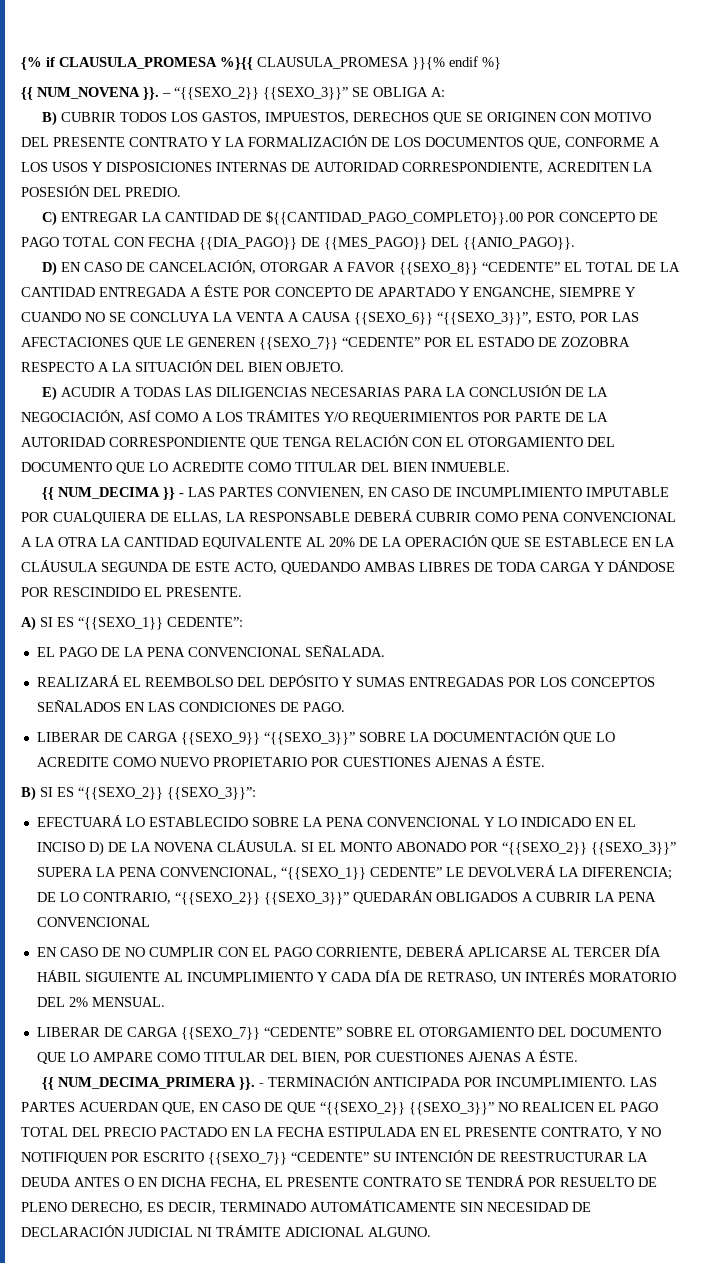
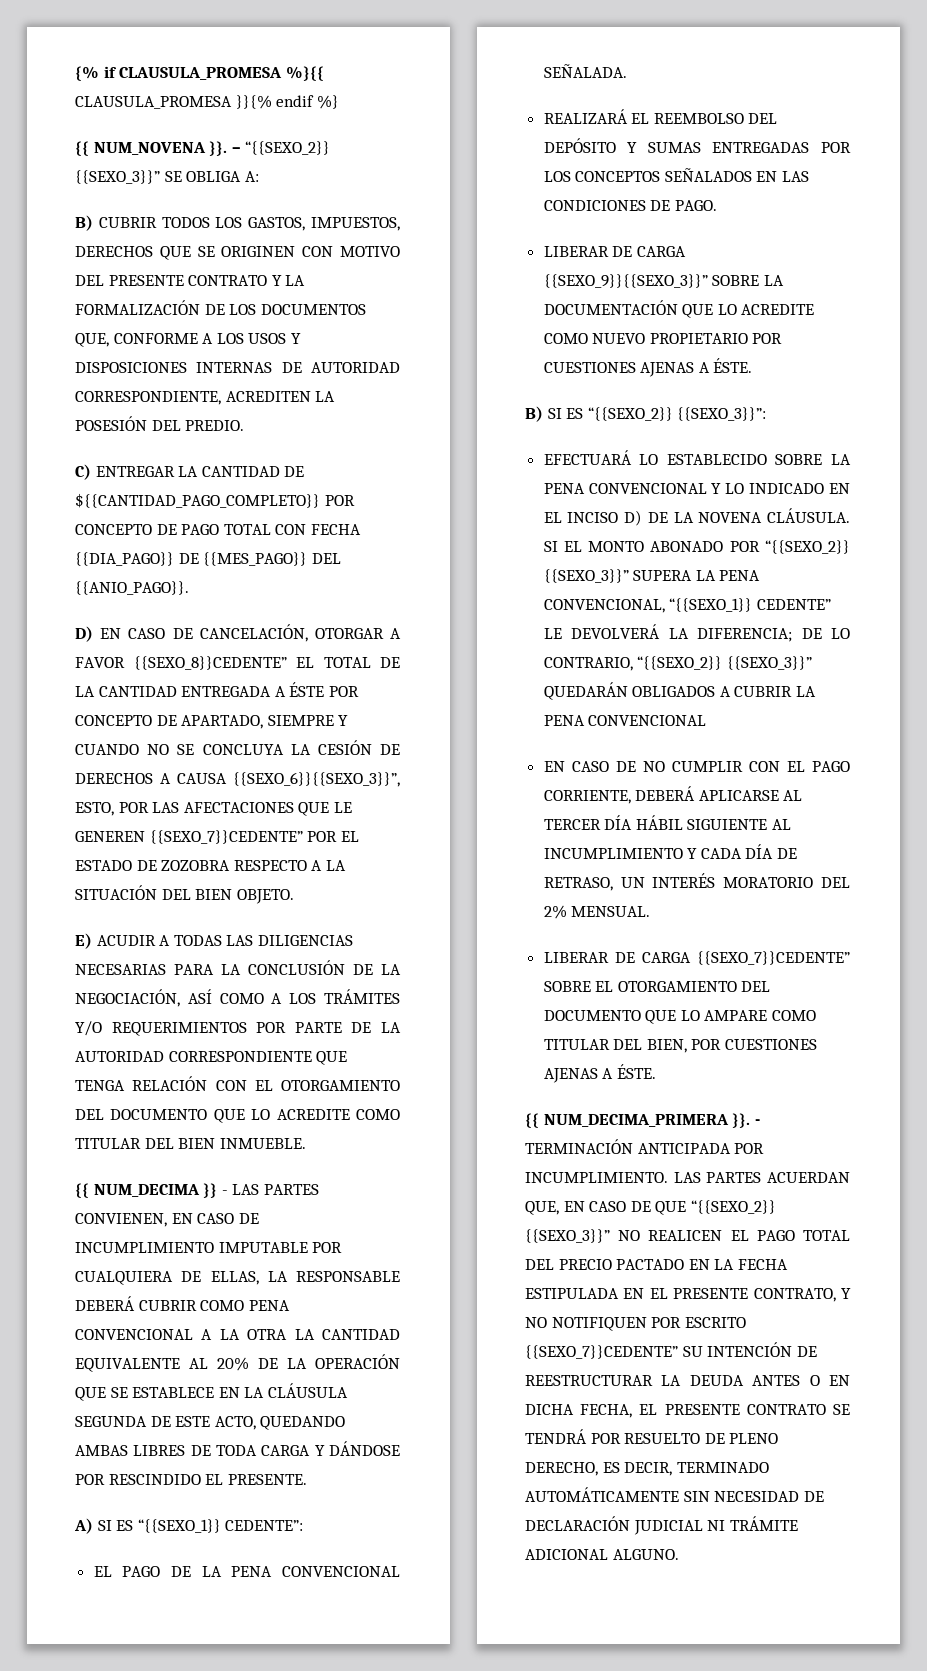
[266,211,524,225] ${{CANTIDAD_PAGO_COMPLETO}}.00 -> [75,493,320,508] ${{CANTIDAD_PAGO_COMPLETO}}
[399,262,561,275] {{SEXO_8}} “CEDENTE” -> [133,656,287,670] {{SEXO_8}}CEDENTE”
[378,287,555,299] APARTADO Y ENGANCHE, -> [181,715,264,729] APARTADO,
[236,312,532,325] VENTA A CAUSA {{SEXO_6}} “{{SEXO_3}}”, -> [317,740,400,755] [75,772,400,787] CESIÓN DE DERECHOS A CAUSA {{SEXO_6}}{{SEXO_3}}”,
[259,337,420,350] {{SEXO_7}} “CEDENTE” -> [149,830,303,844] {{SEXO_7}}CEDENTE”
[180,732,355,745] {{SEXO_9}} “{{SEXO_3}}” -> [543,274,708,288] {{SEXO_9}}{{SEXO_3}}”
[180,1027,342,1040] {{SEXO_7}} “CEDENTE” -> [697,951,850,965] {{SEXO_7}}CEDENTE”
[208,1152,369,1165] {{SEXO_7}} “CEDENTE” -> [525,1345,678,1359] {{SEXO_7}}CEDENTE”

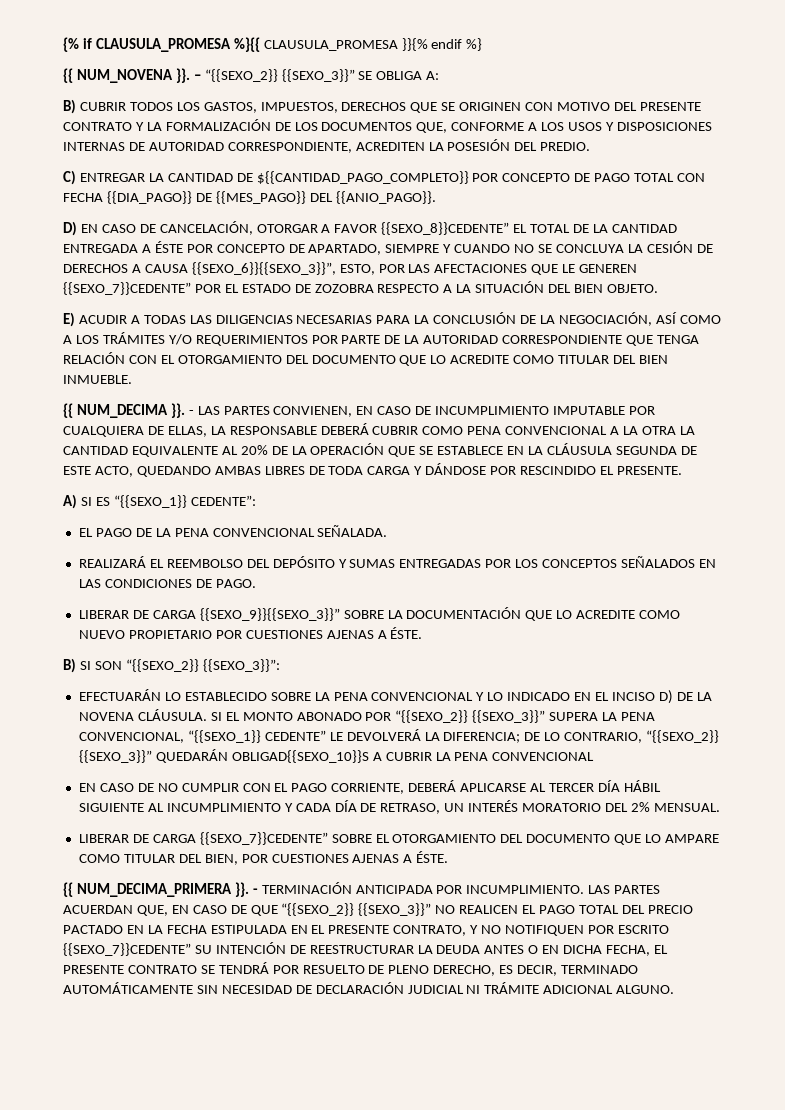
[203,1183,218,1198] }} -> [170,403,185,418] }}.
[566,408,584,419] ES -> [94,661,122,670] SON
[543,450,632,465] EFECTUARÁ -> [78,689,161,701] EFECTUARÁN
[632,686,716,697] OBLIGADOS -> [231,750,369,763] OBLIGAD{{SEXO_10}}S

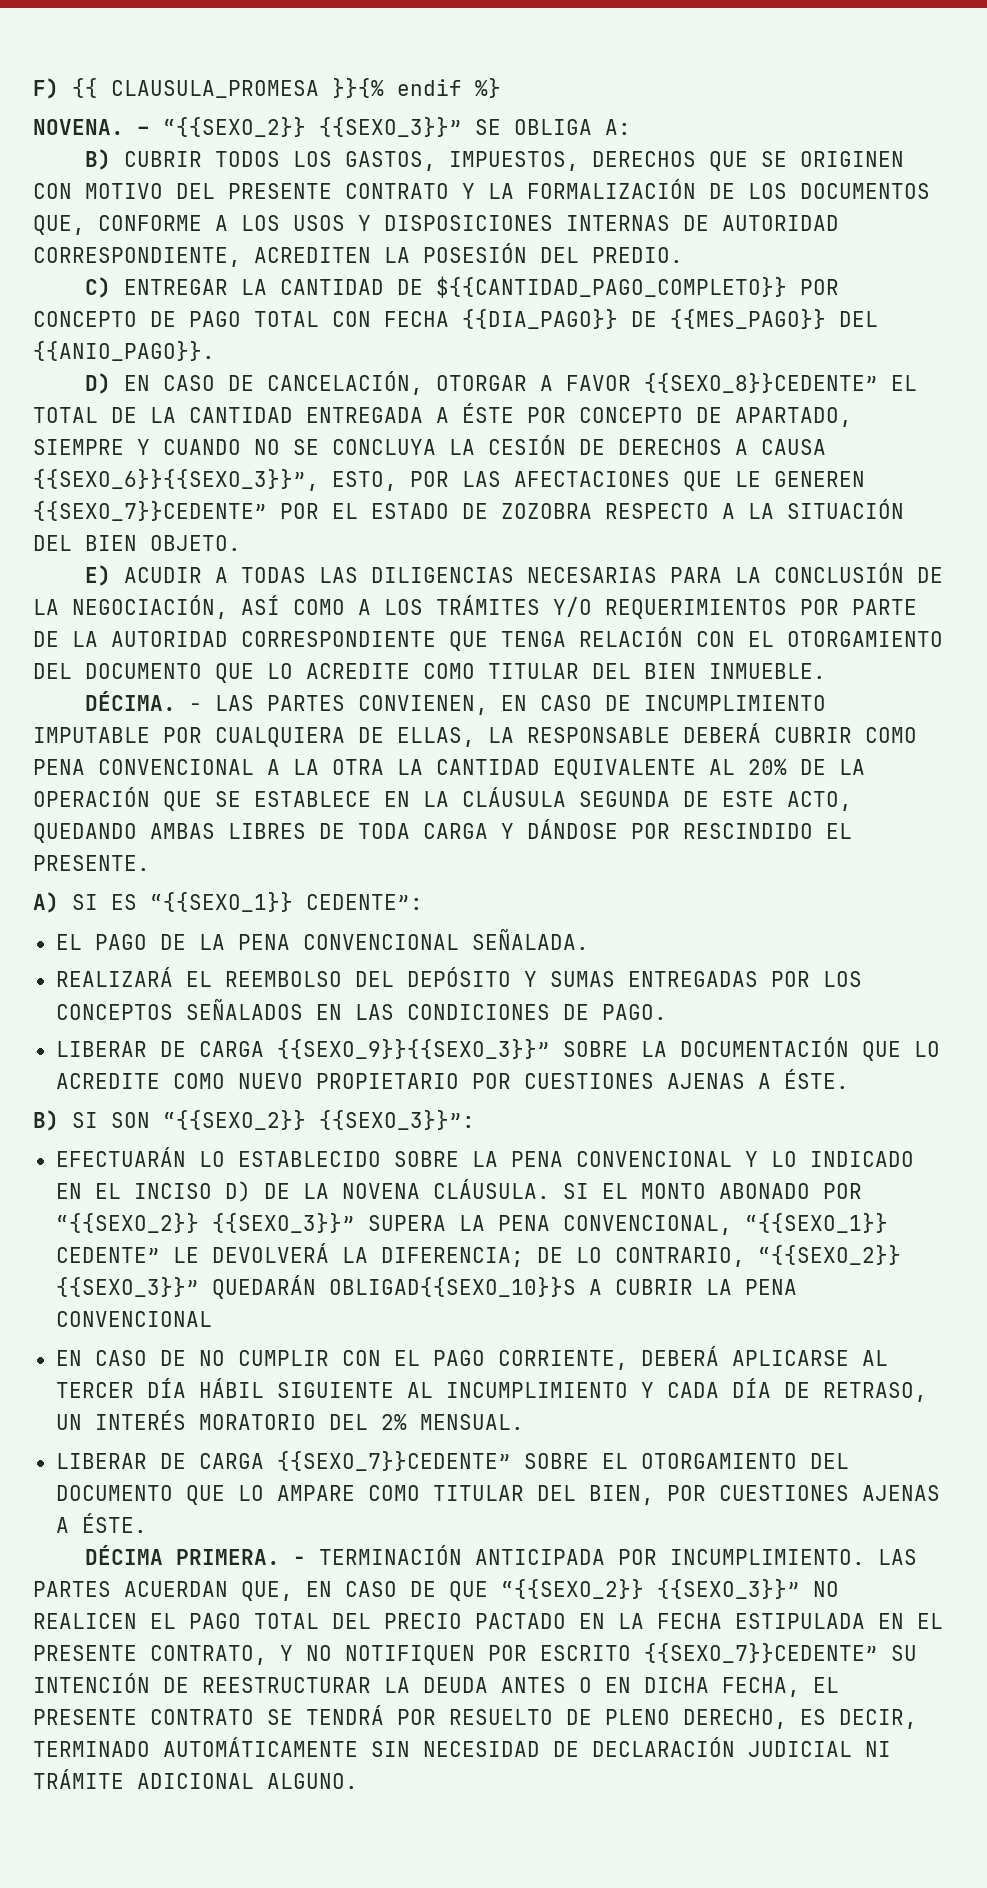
[63,37,260,52] {% if CLAUSULA_PROMESA %}{{ -> [33,78,98,99] F) {{
[63,68,190,83] {{ NUM_NOVENA }}. -> [33,119,124,135] NOVENA.
[63,403,185,418] {{ NUM_DECIMA }}. -> [84,691,176,711] DÉCIMA.
[63,882,249,897] {{ NUM_DECIMA_PRIMERA }}. -> [84,1545,280,1565] DÉCIMA PRIMERA.

